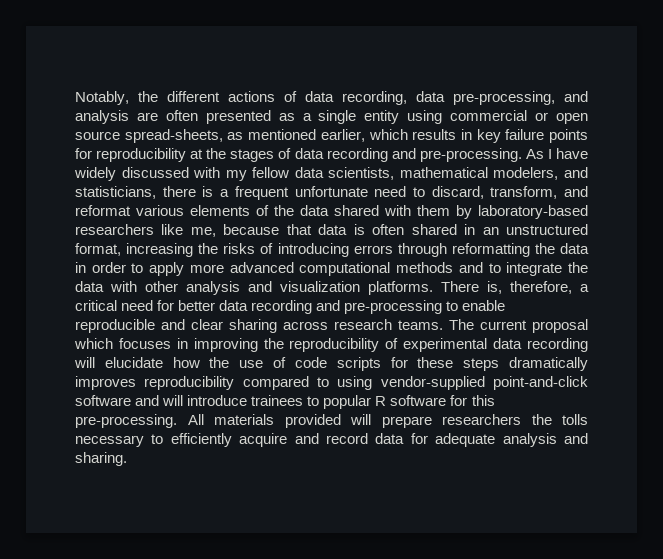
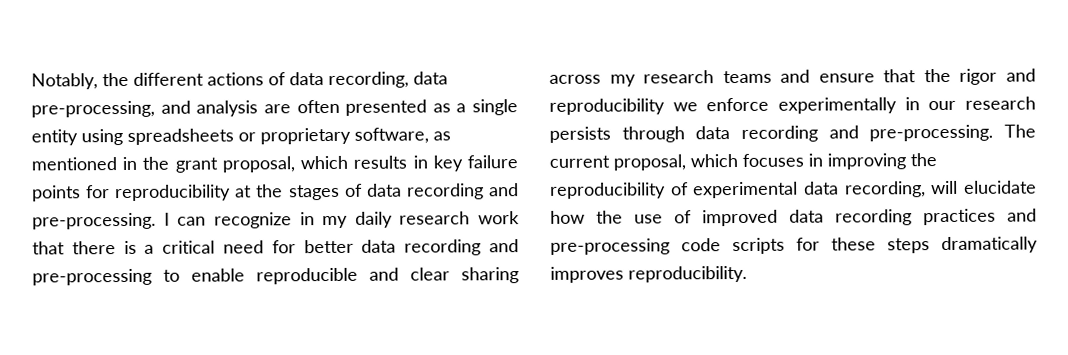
[450,110,589,124] [75,129,365,143] commercial or open source spread-sheets, as mentioned earlier, -> [127,127,451,145] [31,156,295,173] spreadsheets or proprietary software, as mentioned in the grant proposal,
[525,148,588,159] [74,167,588,181] [75,186,588,200] [75,205,588,219] [75,224,588,237] [75,243,590,257] [75,262,589,276] [75,281,572,295] As I have widely discussed with my fellow data scientists, mathematical modelers, and statisticians, there is a frequent unfortunate need to discard, transform, and reformat various elements of the data shared with them by laboratory-based researchers like me, because that data is often shared in an unstructured format, increasing the risks of introducing errors through reformatting the data in order to apply more advanced computational methods and to integrate the data with other analysis and visualization platforms. There is, therefore, -> [163,211,520,229] [32,240,137,255] I can recognize in my daily research work that there is
[334,319,443,330] research teams. -> [609,68,1036,87] [549,96,1036,115] [549,124,994,143] my research teams and ensure that the rigor and reproducibility we enforce experimentally in our research persists through data recording and pre-processing.
[532,319,588,333] proposal -> [613,154,686,171] proposal,
[527,338,589,352] recording -> [844,181,926,198] recording,
(287, 362) none -> [702,208,1037,227] [550,238,670,255] improved data recording practices and pre-processing
[144,376,588,390] [75,395,495,409] [75,414,588,428] [75,433,588,447] [75,452,127,466] reproducibility compared to using vendor-supplied point-and-click software and will introduce trainees to popular R software for this pre-processing. All materials provided will prepare researchers the tolls necessary to efficiently acquire and record data for adequate analysis and sharing. -> [628,265,747,283] reproducibility.

